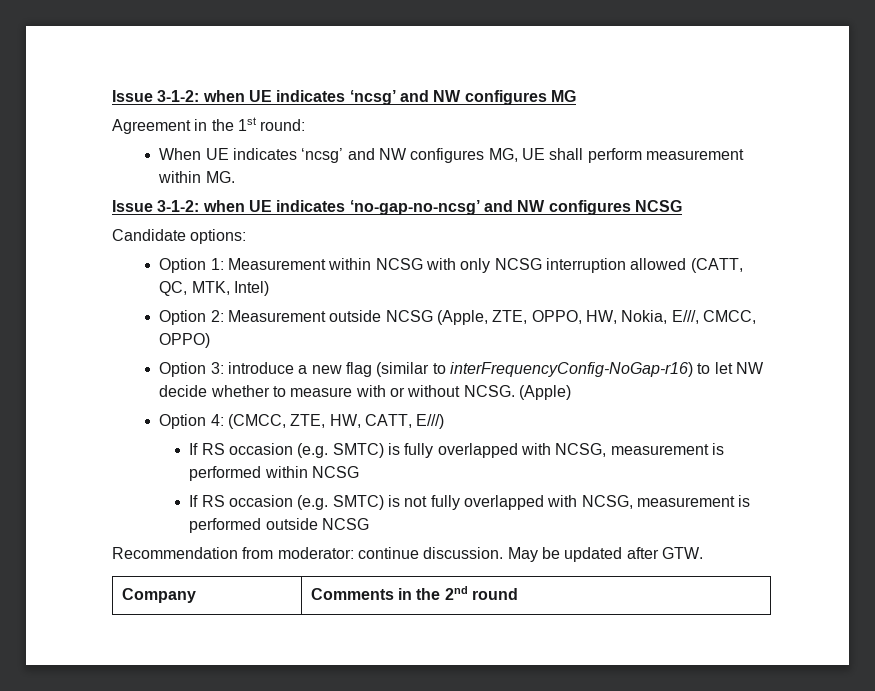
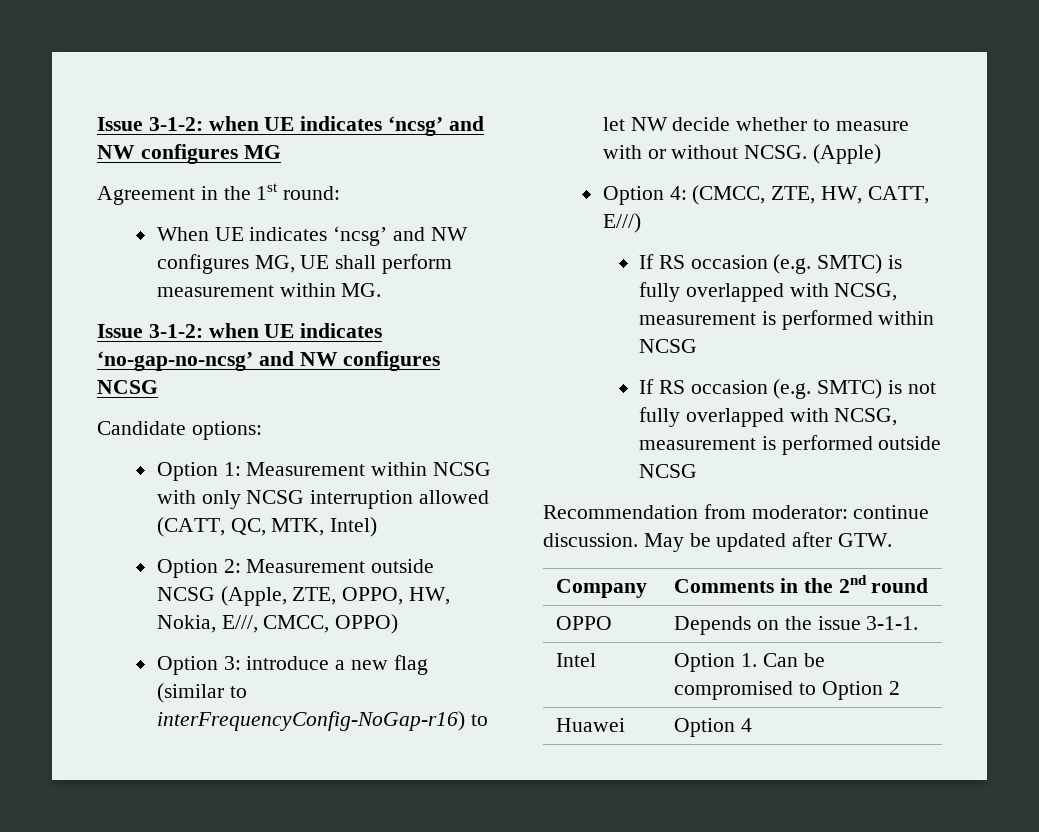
(518, 594) none -> [556,616,613,630] [674,616,919,635] [556,653,597,667] [674,653,825,672] [674,681,900,700] [556,718,626,732] [674,718,753,737] // OPPO | Depends on the issue 3-1-1. // Intel | Option 1. Can be compromised to Option 2 // Huawei | Option 4

